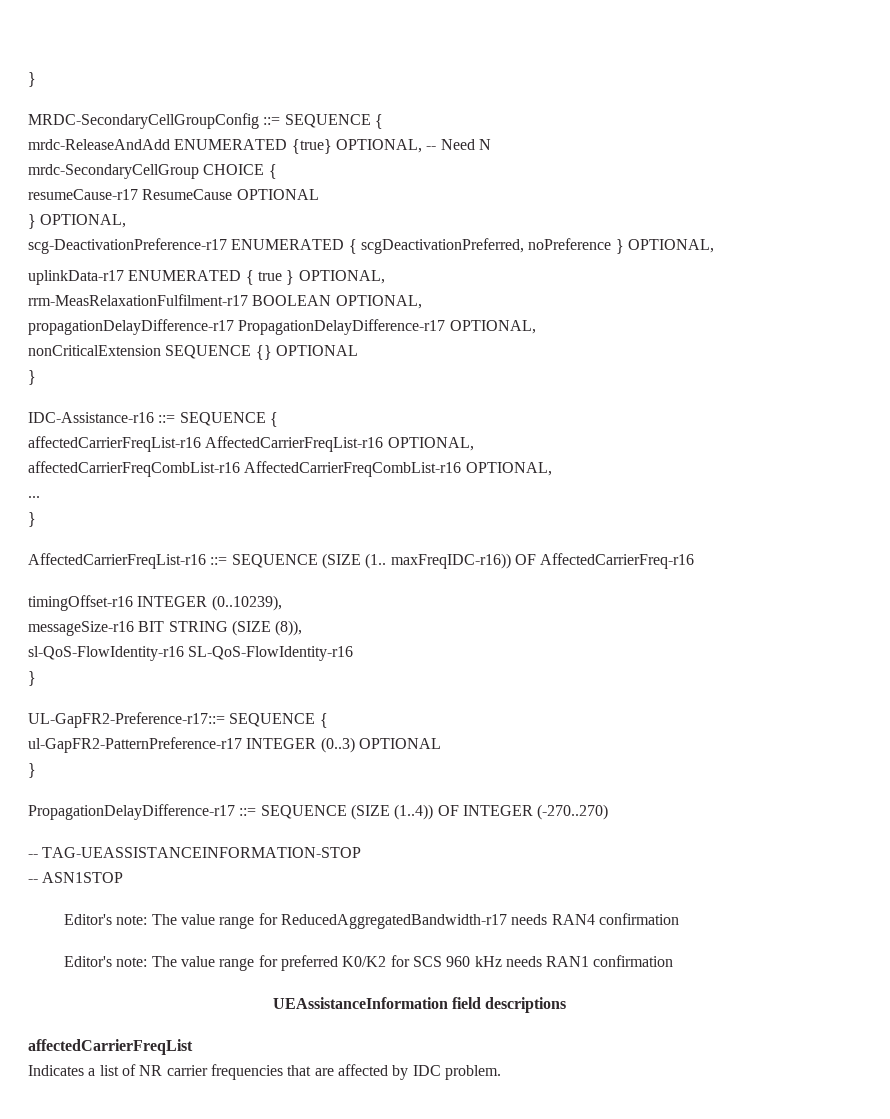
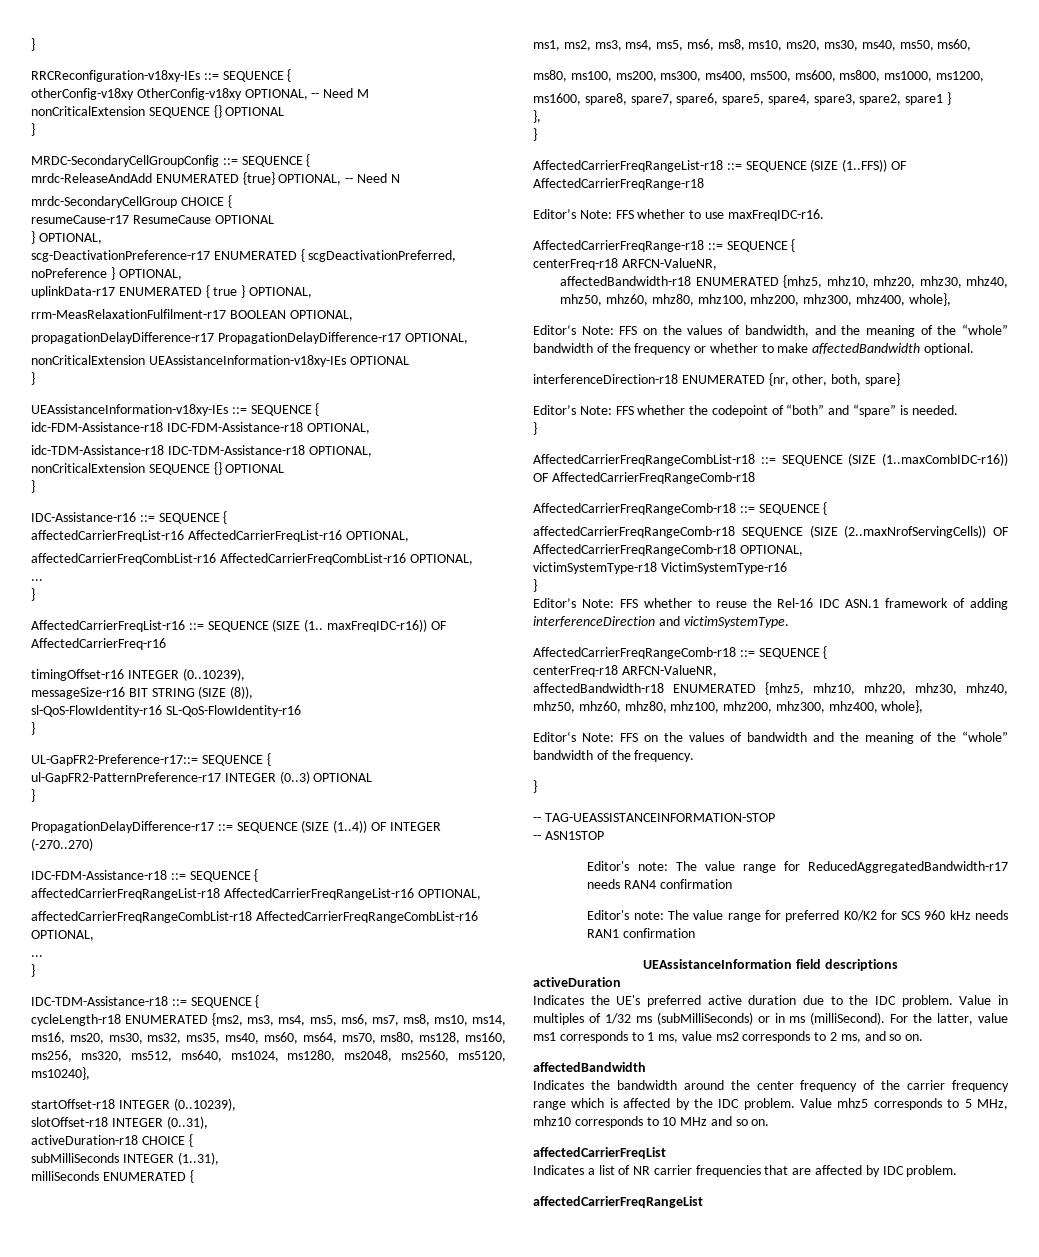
[28,72,36,87] } -> [31,38,35,51] [31,69,292,82] [31,88,369,100] [31,105,285,118] [31,123,35,136] } // RRCReconfiguration-v18xy-IEs ::= SEQUENCE { // otherConfig-v18xy OtherConfig-v18xy OPTIONAL, -- Need M // nonCriticalExtension SEQUENCE {} OPTIONAL // }
(536, 327) none -> [31,355,409,367] [31,372,35,385] [31,403,320,416] [31,422,370,434] [31,445,372,457] // nonCriticalExtension UEAssistanceInformation-v18xy-IEs OPTIONAL // } // UEAssistanceInformation-v18xy-IEs ::= SEQUENCE { // idc-FDM-Assistance-r18 IDC-FDM-Assistance-r18 OPTIONAL, // idc-TDM-Assistance-r18 IDC-TDM-Assistance-r18 OPTIONAL,
(609, 812) none -> [31,869,259,882] [31,888,481,900] [31,911,478,923] [31,930,94,941] [31,955,43,957] [31,964,35,977] [31,995,260,1008] [31,1013,507,1026] [31,1032,506,1044] [31,1050,506,1062] [31,1067,90,1080] [31,1098,236,1111] [31,1116,208,1129] [31,1134,193,1147] [31,1152,219,1165] [31,1170,194,1183] [533,39,972,51] [533,70,985,82] [533,92,952,105] [533,110,541,123] [533,128,537,141] [533,159,907,172] [533,178,704,190] [533,209,824,221] [533,239,796,252] [533,258,717,270] [560,275,1008,288] [560,293,951,306] [533,324,1008,337] [533,343,975,355] [533,373,900,386] [533,404,958,417] [533,422,537,435] [533,453,1008,466] [533,472,755,484] [533,502,828,515] [533,525,1009,538] [533,544,803,556] [533,562,787,574] [533,579,537,592] [533,598,1008,610] [533,616,789,628] [533,646,828,659] [533,665,717,677] [533,682,1008,695] [533,700,924,713] [533,731,1008,744] [533,750,695,762] [533,780,537,793] // IDC-FDM-Assistance-r18 ::= SEQUENCE { // affectedCarrierFreqRangeList-r18 AffectedCarrierFreqRangeList-r16 OPTIONAL, // affectedCarrierFreqRangeCombList-r18 AffectedCarrierFreqRangeCombList-r16 OPTIONAL, // ... // } // IDC-TDM-Assistance-r18 ::= SEQUENCE { // cycleLength-r18 ENUMERATED {ms2, ms3, ms4, ms5, ms6, ms7, ms8, ms10, ms14, ms16, ms20, ms30, ms32, ms35, ms40, ms60, ms64, ms70, ms80, ms128, ms160, ms256, ms320, ms512, ms640, ms1024, ms1280, ms2048, ms2560, ms5120, ms10240}, // startOffset-r18 INTEGER (0..10239), // slotOffset-r18 INTEGER (0..31), // activeDuration-r18 CHOICE { // subMilliSeconds INTEGER (1..31), // milliSeconds ENUMERATED { // ms1, ms2, ms3, ms4, ms5, ms6, ms8, ms10, ms20, ms30, ms40, ms50, ms60, // ms80, ms100, ms200, ms300, ms400, ms500, ms600, ms800, ms1000, ms1200, // ms1600, spare8, spare7, spare6, spare5, spare4, spare3, spare2, spare1 } // }, // } // AffectedCarrierFreqRangeList-r18 ::= SEQUENCE (SIZE (1..FFS)) OF AffectedCarrierFreqRange-r18 // Editor’s Note: FFS whether to use maxFreqIDC-r16. // AffectedCarrierFreqRange-r18 ::= SEQUENCE { // centerFreq-r18 ARFCN-ValueNR, // affectedBandwidth-r18 ENUMERATED {mhz5, mhz10, mhz20, mhz30, mhz40, mhz50, mhz60, mhz80, mhz100, mhz200, mhz300, mhz400, whole}, // Editor‘s Note: FFS on the values of bandwidth, and the meaning of the “whole” bandwidth of the frequency or whether to make affectedBandwidth optional. // interferenceDirection-r18 ENUMERATED {nr, other, both, spare} // Editor’s Note: FFS whether the codepoint of “both” and “spare” is needed. // } // AffectedCarrierFreqRangeCombList-r18 ::= SEQUENCE (SIZE (1..maxCombIDC-r16)) OF AffectedCarrierFreqRangeComb-r18 // AffectedCarrierFreqRangeComb-r18 ::= SEQUENCE { // affectedCarrierFreqRangeComb-r18 SEQUENCE (SIZE (2..maxNrofServingCells)) OF AffectedCarrierFreqRangeComb-r18 OPTIONAL, // victimSystemType-r18 VictimSystemType-r16 // } // Editor’s Note: FFS whether to reuse the Rel-16 IDC ASN.1 framework of adding interferenceDirection and victimSystemType. // AffectedCarrierFreqRangeComb-r18 ::= SEQUENCE { // centerFreq-r18 ARFCN-ValueNR, // affectedBandwidth-r18 ENUMERATED {mhz5, mhz10, mhz20, mhz30, mhz40, mhz50, mhz60, mhz80, mhz100, mhz200, mhz300, mhz400, whole}, // Editor‘s Note: FFS on the values of bandwidth and the meaning of the “whole” bandwidth of the frequency. // }
(567, 1005) none -> [533,977,621,987] [533,995,1009,1007] [533,1012,1009,1025] [533,1031,924,1043] [533,1062,646,1072] [533,1080,1009,1092] [533,1098,1008,1110] [533,1116,770,1128] // activeDuration // Indicates the UE's preferred active duration due to the IDC problem. Value in multiples of 1/32 ms (subMilliSeconds) or in ms (milliSecond). For the latter, value ms1 corresponds to 1 ms, value ms2 corresponds to 2 ms, and so on. // affectedBandwidth // Indicates the bandwidth around the center frequency of the carrier frequency range which is affected by the IDC problem. Value mhz5 corresponds to 5 MHz, mhz10 corresponds to 10 MHz and so on.
(501, 1072) none -> [533,1196,703,1208] // affectedCarrierFreqRangeList

